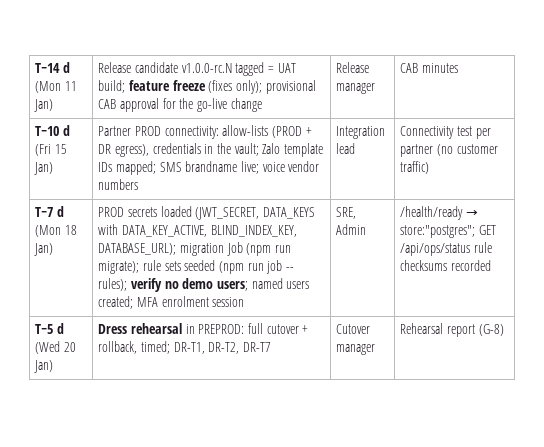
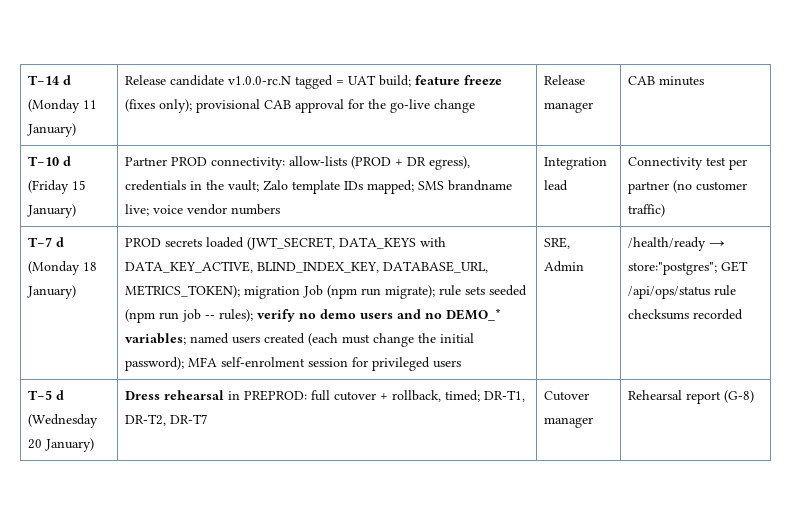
[35,81,77,93] [34,99,54,112] (Mon 11 Jan) -> [28,99,98,113] [27,123,77,137] (Monday 11 January)
[35,144,67,156] [34,162,54,175] (Fri 15 Jan) -> [28,180,87,194] [27,204,77,218] (Friday 15 January)
[35,225,77,237] [34,243,54,256] (Mon 18 Jan) -> [28,261,98,275] [27,285,77,299] (Monday 18 January)
[98,243,177,255] DATABASE_URL); -> [383,261,489,273] [125,285,241,298] DATABASE_URL, METRICS_TOKEN);
[216,278,310,291] [98,296,245,309] users; named users created; MFA enrolment session -> [360,308,502,321] [125,333,475,347] [125,357,462,371] users and no DEMO_* variables; named users created (each must change the initial password); MFA self-enrolment session for privileged users
[35,341,76,354] [34,360,54,373] (Wed 20 Jan) -> [28,414,99,428] [28,438,95,452] (Wednesday 20 January)

